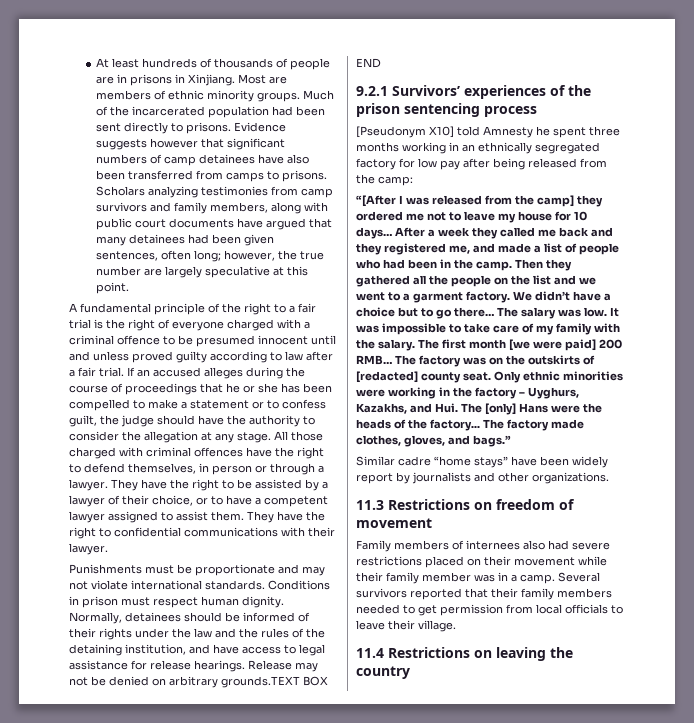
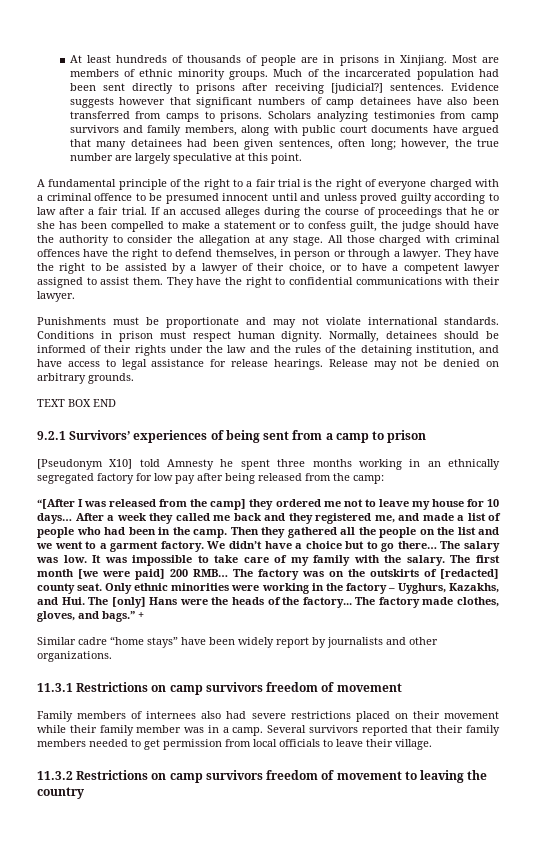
[186,122,232,134] prisons. -> [196,83,444,94] prisons after receiving [judicial?] sentences.
[221,676,300,688] grounds.TEXT -> [88,373,134,384] [37,399,65,407] grounds. // TEXT
[568,85,591,96] [356,103,537,117] the prison sentencing process -> [225,430,427,443] being sent from a camp to prison
(511, 441) none -> [138,612,144,619] +
[356,499,492,510] 11.3 Restrictions on -> [37,682,263,695] 11.3.1 Restrictions on camp survivors
[356,647,492,658] 11.4 Restrictions on -> [37,770,417,783] 11.3.2 Restrictions on camp survivors freedom of movement to

